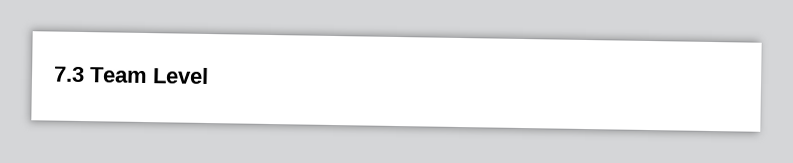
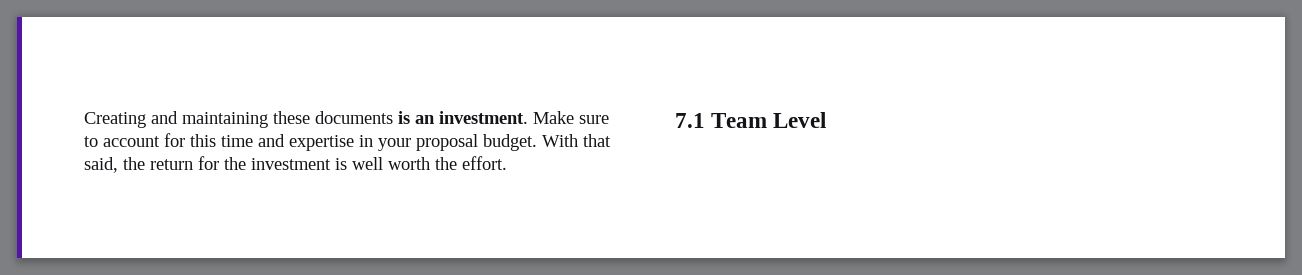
[53,66,85,83] 7.3 -> [83,111,609,128] [83,133,611,151] [83,156,507,173] [675,113,705,128] Creating and maintaining these documents is an investment. Make sure to account for this time and expertise in your proposal budget. With that said, the return for the investment is well worth the effort. // 7.1

